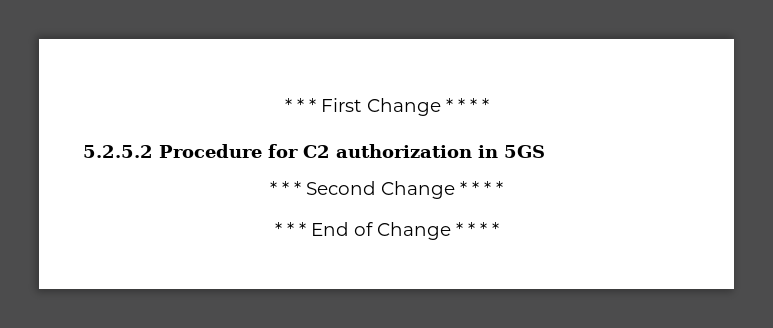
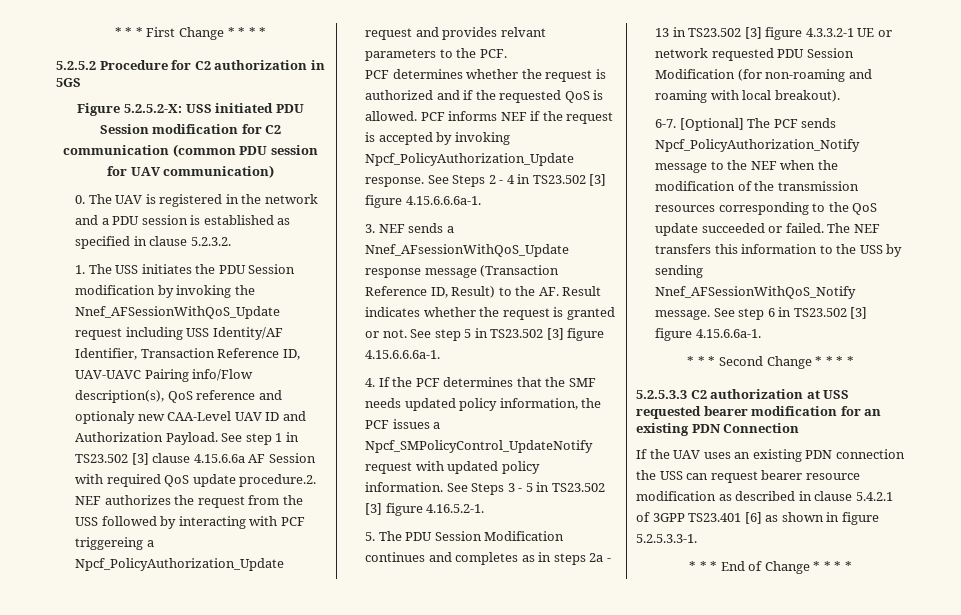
(545, 151) none -> [77,103,304,116] [99,124,282,134] [63,144,318,157] [106,165,275,178] [75,194,318,207] [75,215,291,225] [75,236,231,249] [75,264,296,274] [75,285,255,298] [75,306,281,319] [75,327,283,340] [75,348,300,360] [75,369,254,382] [75,390,282,403] [75,411,306,424] [75,432,299,445] [75,453,316,465] [75,474,317,487] [75,495,303,508] [75,516,305,529] [75,537,154,550] [75,558,285,571] [365,27,546,40] [365,48,507,61] [365,69,606,82] [365,90,604,103] [365,111,614,124] [365,132,510,145] [365,153,575,166] [365,174,607,187] [365,195,481,208] [365,223,454,233] [365,244,570,257] [365,265,560,278] [365,286,602,298] [365,307,615,320] [365,328,605,341] [365,350,441,359] [365,377,596,387] [365,398,602,411] [365,419,441,429] [365,440,594,453] [365,461,540,474] [365,482,605,495] [365,503,485,516] [365,531,565,541] [365,552,611,565] [655,27,892,40] [655,48,854,61] [655,69,872,82] [655,90,840,103] [655,118,837,131] [655,139,861,152] [655,160,838,173] [655,181,859,191] [655,202,878,215] [655,223,880,236] [655,244,903,257] [655,265,704,278] [655,286,857,299] [655,307,868,320] [655,328,761,341] // Figure 5.2.5.2-X: USS initiated PDU Session modification for C2 communication (common PDU session for UAV communication) // 0. The UAV is registered in the network and a PDU session is established as specified in clause 5.2.3.2. // 1. The USS initiates the PDU Session modification by invoking the Nnef_AFSessionWithQoS_Update request including USS Identity/AF Identifier, Transaction Reference ID, UAV-UAVC Pairing info/Flow description(s), QoS reference and optionaly new CAA-Level UAV ID and Authorization Payload. See step 1 in TS23.502 [3] clause 4.15.6.6a AF Session with required QoS update procedure.2. NEF authorizes the request from the USS followed by interacting with PCF triggereing a Npcf_PolicyAuthorization_Update request and provides relvant parameters to the PCF. // PCF determines whether the request is authorized and if the requested QoS is allowed. PCF informs NEF if the request is accepted by invoking Npcf_PolicyAuthorization_Update response. See Steps 2 - 4 in TS23.502 [3] figure 4.15.6.6.6a-1. // 3. NEF sends a Nnef_AFsessionWithQoS_Update response message (Transaction Reference ID, Result) to the AF. Result indicates whether the request is granted or not. See step 5 in TS23.502 [3] figure 4.15.6.6.6a-1. // 4. If the PCF determines that the SMF needs updated policy information, the PCF issues a Npcf_SMPolicyControl_UpdateNotify request with updated policy information. See Steps 3 - 5 in TS23.502 [3] figure 4.16.5.2-1. // 5. The PDU Session Modification continues and completes as in steps 2a - 13 in TS23.502 [3] figure 4.3.3.2-1 UE or network requested PDU Session Modification (for non-roaming and roaming with local breakout). // 6-7. [Optional] The PCF sends Npcf_PolicyAuthorization_Notify message to the NEF when the modification of the transmission resources corresponding to the QoS update succeeded or failed. The NEF transfers this information to the USS by sending Nnef_AFSessionWithQoS_Notify message. See step 6 in TS23.502 [3] figure 4.15.6.6a-1.
(503, 188) none -> [636,389,850,399] [636,406,882,419] [636,423,800,436] [636,449,905,462] [636,470,860,483] [636,491,893,501] [636,512,879,525] [636,534,697,543] // 5.2.5.3.3 C2 authorization at USS requested bearer modification for an existing PDN Connection // If the UAV uses an existing PDN connection the USS can request bearer resource modification as described in clause 5.4.2.1 of 3GPP TS23.401 [6] as shown in figure 5.2.5.3.3-1.

